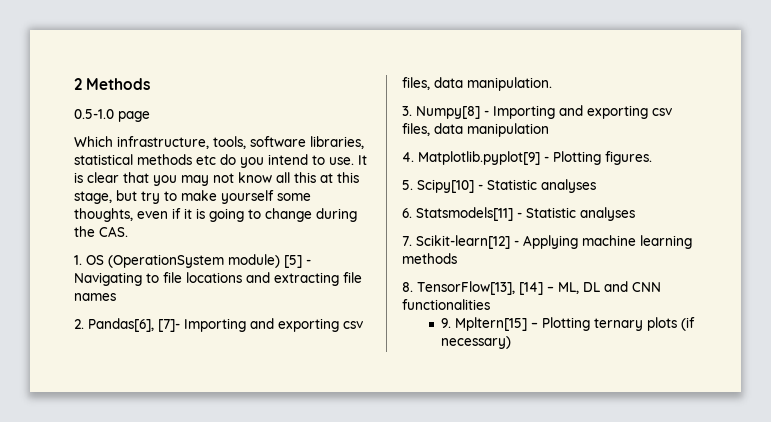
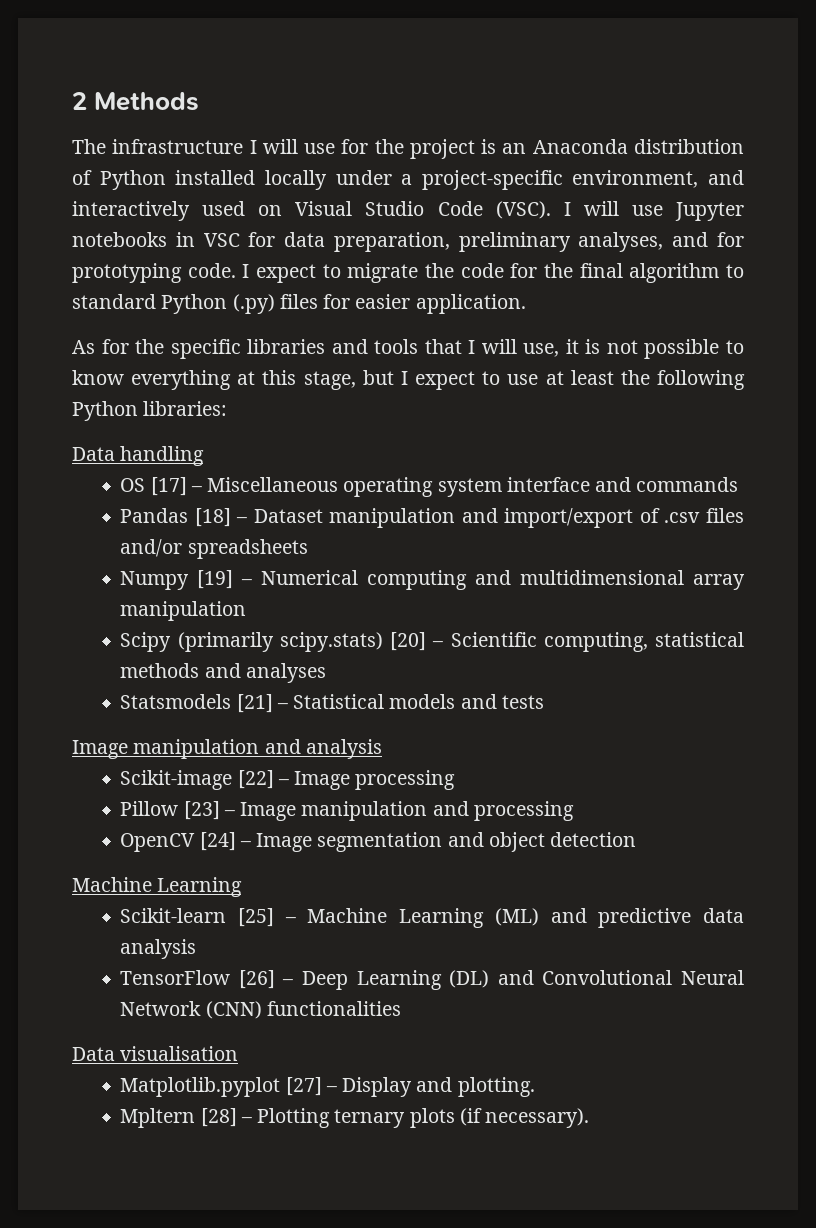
[74,109,150,122] [74,136,364,149] [74,154,367,168] [74,172,359,186] [74,190,311,204] [74,208,357,222] [74,226,128,237] [74,254,311,268] [74,272,362,286] [74,293,116,301] [74,318,363,332] [402,77,552,91] [402,105,672,119] [402,123,549,137] [402,151,652,165] [402,179,596,193] [402,207,635,221] [402,235,692,249] [402,253,457,264] [402,281,661,295] [402,299,490,310] [441,317,528,331] 0.5-1.0 page // Which infrastructure, tools, software libraries, statistical methods etc do you intend to use. It is clear that you may not know all this at this stage, but try to make yourself some thoughts, even if it is going to change during the CAS. // 1. OS (OperationSystem module) [5] - Navigating to file locations and extracting file names // 2. Pandas[6], [7]- Importing and exporting csv files, data manipulation. // 3. Numpy[8] - Importing and exporting csv files, data manipulation // 4. Matplotlib.pyplot[9] - Plotting figures. // 5. Scipy[10] - Statistic analyses // 6. Statsmodels[11] - Statistic analyses // 7. Scikit-learn[12] - Applying machine learning methods // 8. TensorFlow[13], [14] – ML, DL and CNN functionalities // 9. Mpltern[15] -> [72,139,744,159] [72,170,744,190] [72,201,745,221] [72,232,744,252] [72,263,744,283] [72,294,526,314] [72,339,745,359] [72,370,745,390] [72,401,228,421] [72,446,205,466] [120,477,739,497] [120,508,745,528] [120,539,308,559] [120,570,745,590] [120,601,247,621] [120,632,744,652] [120,663,326,683] [120,694,544,713] [72,739,382,759] [120,770,456,790] [120,801,574,821] [120,832,637,852] [72,877,243,897] [120,908,745,928] [120,939,197,959] [120,970,745,990] [120,1001,401,1019] [72,1046,239,1061] [120,1077,535,1097] [120,1108,237,1128] The infrastructure I will use for the project is an Anaconda distribution of Python installed locally under a project-specific environment, and interactively used on Visual Studio Code (VSC). I will use Jupyter notebooks in VSC for data preparation, preliminary analyses, and for prototyping code. I expect to migrate the code for the final algorithm to standard Python (.py) files for easier application. // As for the specific libraries and tools that I will use, it is not possible to know everything at this stage, but I expect to use at least the following Python libraries: // Data handling // OS [17] – Miscellaneous operating system interface and commands // Pandas [18] – Dataset manipulation and import/export of .csv files and/or spreadsheets // Numpy [19] – Numerical computing and multidimensional array manipulation // Scipy (primarily scipy.stats) [20] – Scientific computing, statistical methods and analyses // Statsmodels [21] – Statistical models and tests // Image manipulation and analysis // Scikit-image [22] – Image processing // Pillow [23] – Image manipulation and processing // OpenCV [24] – Image segmentation and object detection // Machine Learning // Scikit-learn [25] – Machine Learning (ML) and predictive data analysis // TensorFlow [26] – Deep Learning (DL) and Convolutional Neural Network (CNN) functionalities // Data visualisation // Matplotlib.pyplot [27] – Display and plotting. // Mpltern [28]
[441,336,512,349] necessary) -> [485,1108,590,1128] necessary).

